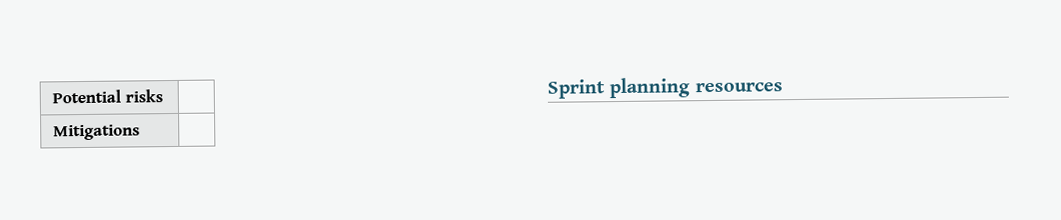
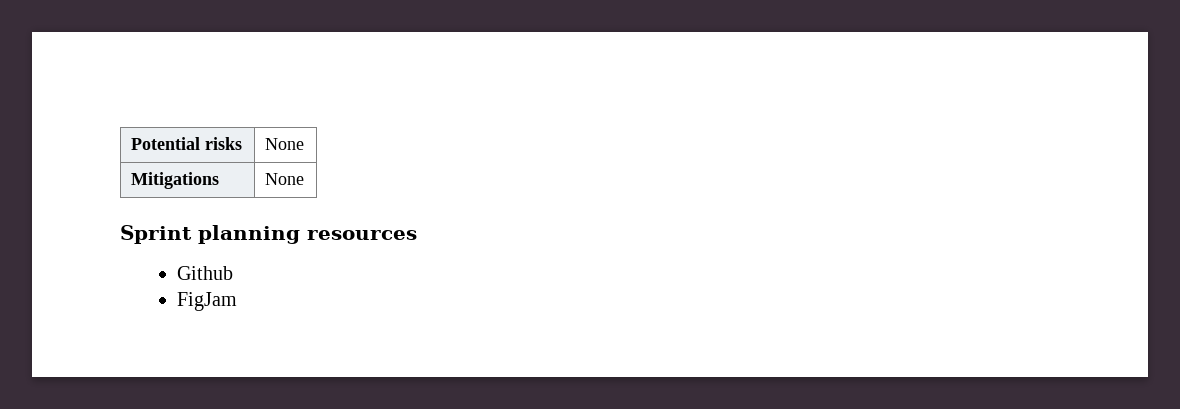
(164, 96) | -> [264,138,304,150] | None
(141, 132) | -> [264,173,304,185] | None
(783, 87) none -> [177,266,234,280] [177,292,238,311] // Github // FigJam

